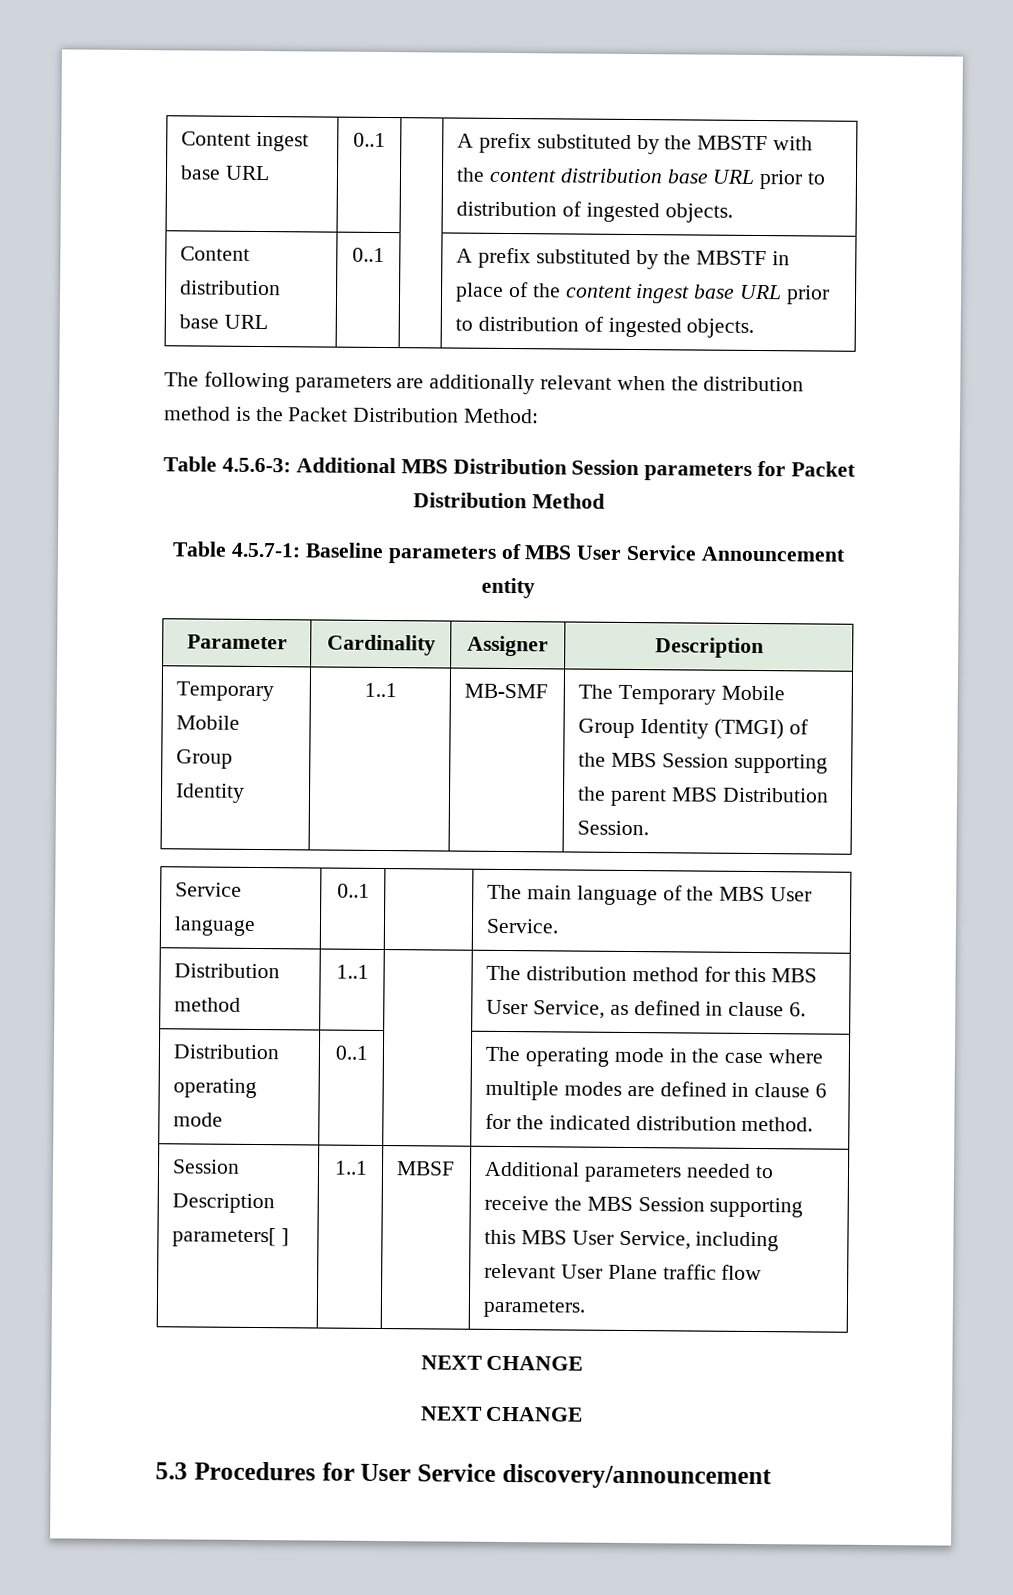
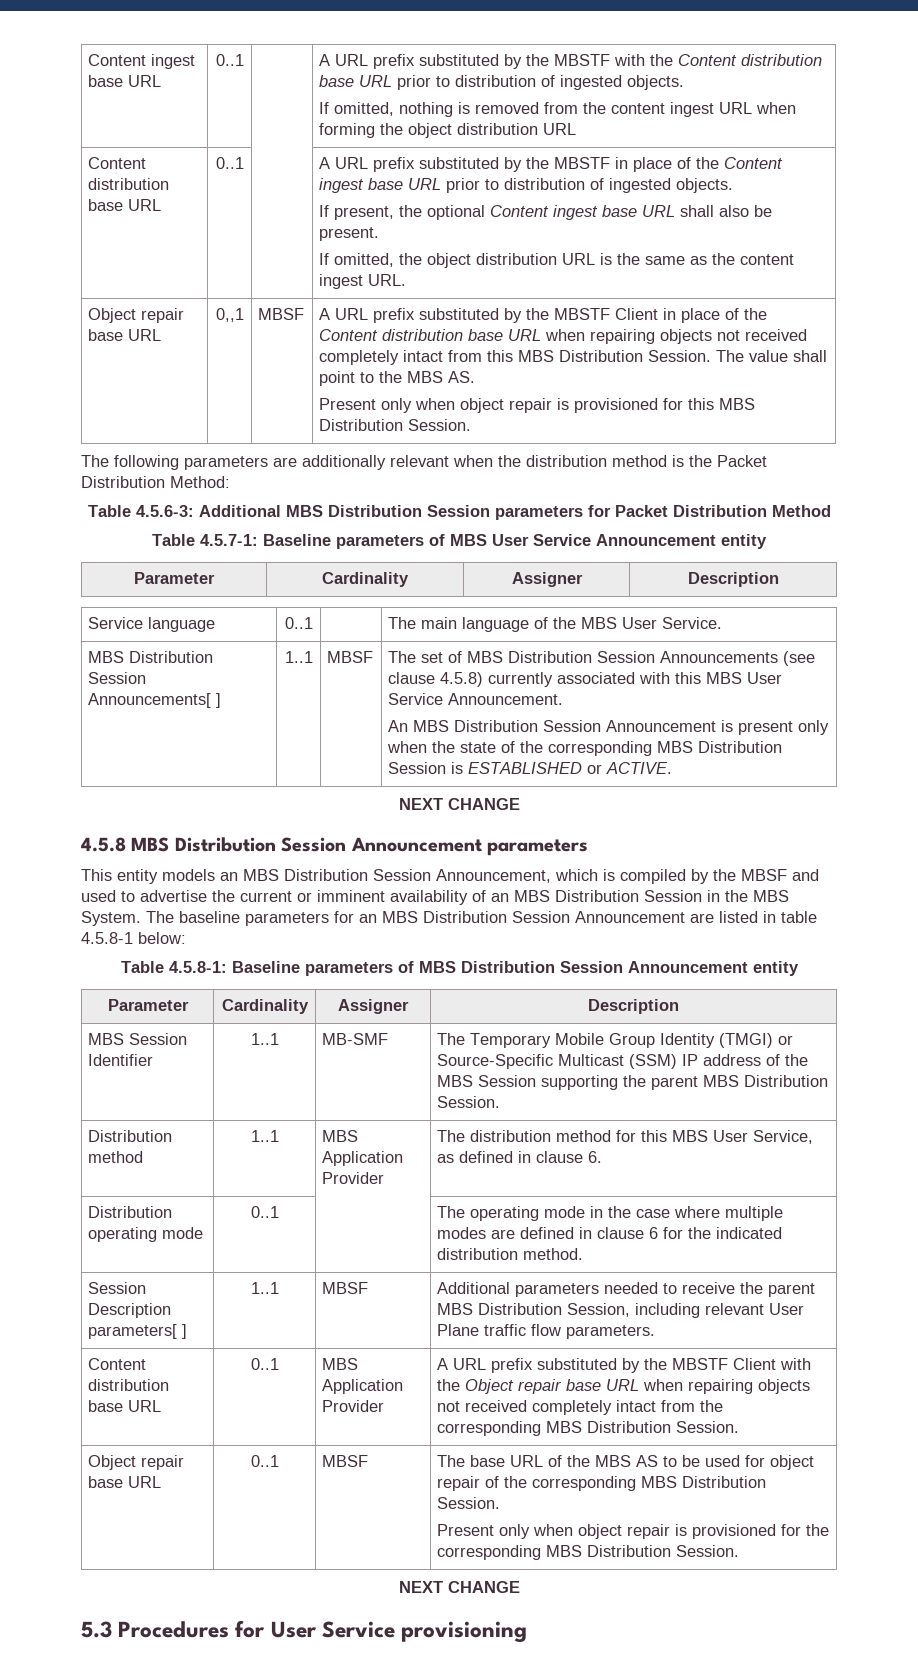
(475, 140) none -> [335,54,369,66] URL
[489,169,558,183] content -> [678,54,738,66] Content
(733, 213) none -> [319,102,797,117] [319,123,577,138] // If omitted, nothing is removed from the content ingest URL when forming the object distribution URL
(474, 255) none -> [335,157,369,169] URL
[565,285,633,298] content -> [724,157,784,169] Content
(755, 328) none -> [319,205,773,220] [319,227,380,241] [319,253,795,268] [319,274,407,289] [88,308,185,323] [88,329,162,341] [215,308,244,322] [258,308,305,320] [319,308,768,323] [319,329,808,344] [319,350,828,365] [319,371,476,386] [319,398,756,413] [319,419,472,431] // If present, the optional Content ingest base URL shall also be present. // If omitted, the object distribution URL is the same as the content ingest URL. // Object repair base URL | 0,,1 | MBSF | A URL prefix substituted by the MBSTF Client in place of the Content distribution base URL when repairing objects not received completely intact from this MBS Distribution Session. The value shall point to the MBS AS. // Present only when object repair is provisioned for this MBS Distribution Session.
[176,681,275,702] [176,715,241,730] [176,749,234,769] [175,783,246,803] [363,682,397,698] [464,683,549,699] [578,684,785,705] [578,718,809,740] [578,752,828,774] [577,786,829,807] [577,820,650,836] // Temporary Mobile Group Identity | 1..1 | MB-SMF | The Temporary Mobile Group Identity (TMGI) of the MBS Session supporting the parent MBS Distribution Session. -> (779, 579) none
(560, 926) none -> [88,651,214,663] [88,672,147,684] [88,693,222,708] [284,651,313,663] [327,651,374,663] [388,651,816,666] [388,672,783,687] [388,693,564,705] [388,720,830,735] [387,741,783,756] [388,762,673,774] [398,798,520,810] [81,837,588,856] [81,869,819,884] [81,890,789,905] [81,911,817,926] [81,932,186,944] [120,961,799,976] [107,999,189,1011] [221,999,309,1014] [338,999,409,1014] [588,999,679,1014] [88,1033,188,1045] [88,1054,154,1066] [250,1033,279,1045] [322,1033,389,1045] [437,1033,794,1048] [437,1054,809,1069] [437,1075,829,1090] [437,1096,501,1108] // MBS Distribution Session Announcements[ ] | 1..1 | MBSF | The set of MBS Distribution Session Announcements (see clause 4.5.8) currently associated with this MBS User Service Announcement. // An MBS Distribution Session Announcement is present only when the state of the corresponding MBS Distribution Session is ESTABLISHED or ACTIVE. // NEXT CHANGE // 4.5.8 MBS Distribution Session Announcement parameters // This entity models an MBS Distribution Session Announcement, which is compiled by the MBSF and used to advertise the current or imminent availability of an MBS Distribution Session in the MBS System. The baseline parameters for an MBS Distribution Session Announcement are listed in table 4.5.8-1 below: // Table 4.5.8-1: Baseline parameters of MBS Distribution Session Announcement entity // Parameter | Cardinality | Assigner | Description // MBS Session Identifier | 1..1 | MB-SMF | The Temporary Mobile Group Identity (TMGI) or Source-Specific Multicast (SSM) IP address of the MBS Session supporting the parent MBS Distribution Session.
(369, 971) none -> [322,1130,359,1142] [322,1151,404,1166] [322,1172,385,1184] MBS Application Provider
[586,1196,804,1218] [484,1229,691,1250] MBS Session supporting this MBS User Service, -> [768,1283,816,1297] [437,1303,631,1317] parent MBS Distribution Session,
[420,1355,584,1371] // NEXT CHANGE -> [88,1358,147,1370] [88,1379,170,1391] [88,1400,162,1412] [250,1358,279,1370] [322,1358,359,1370] [322,1379,404,1394] [322,1400,385,1412] [437,1358,812,1373] [437,1379,811,1394] [437,1400,724,1415] [437,1421,740,1436] [88,1455,185,1470] [88,1476,162,1488] [250,1455,279,1467] [322,1455,369,1467] [437,1455,815,1470] [437,1476,767,1491] [437,1497,501,1509] [437,1524,830,1539] [437,1545,740,1560] // Content distribution base URL | 0..1 | MBS Application Provider | A URL prefix substituted by the MBSTF Client with the Object repair base URL when repairing objects not received completely intact from the corresponding MBS Distribution Session. // Object repair base URL | 0..1 | MBSF | The base URL of the MBS AS to be used for object repair of the corresponding MBS Distribution Session. // Present only when object repair is provisioned for the corresponding MBS Distribution Session.
[501,1463,772,1490] discovery/announcement -> [401,1621,528,1643] provisioning

